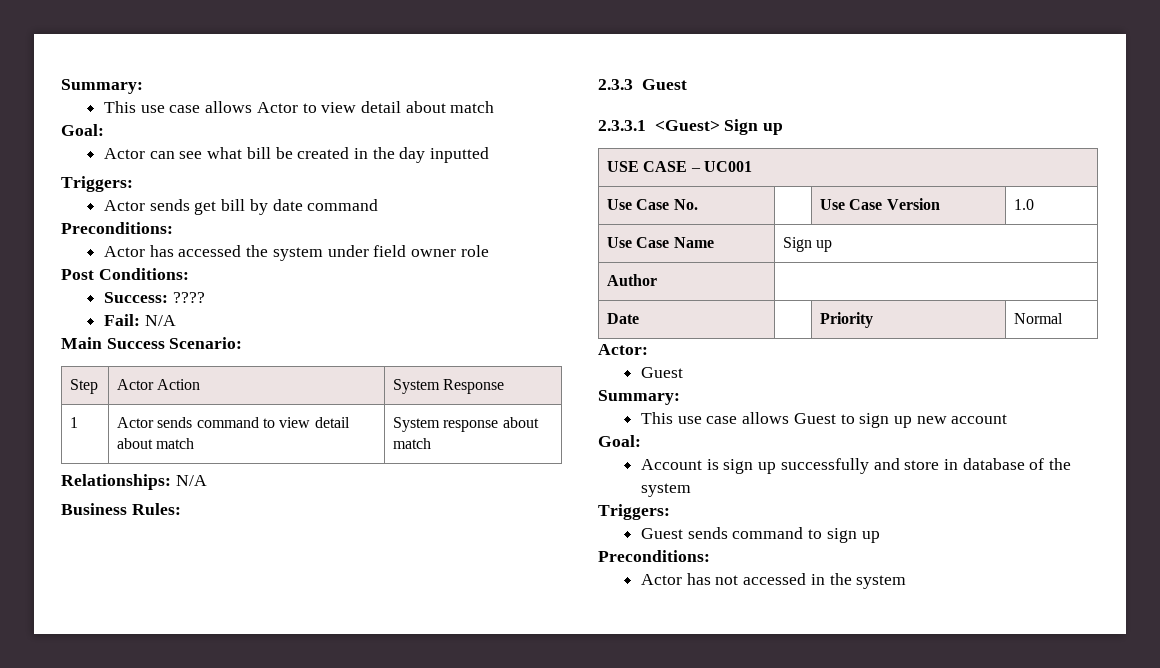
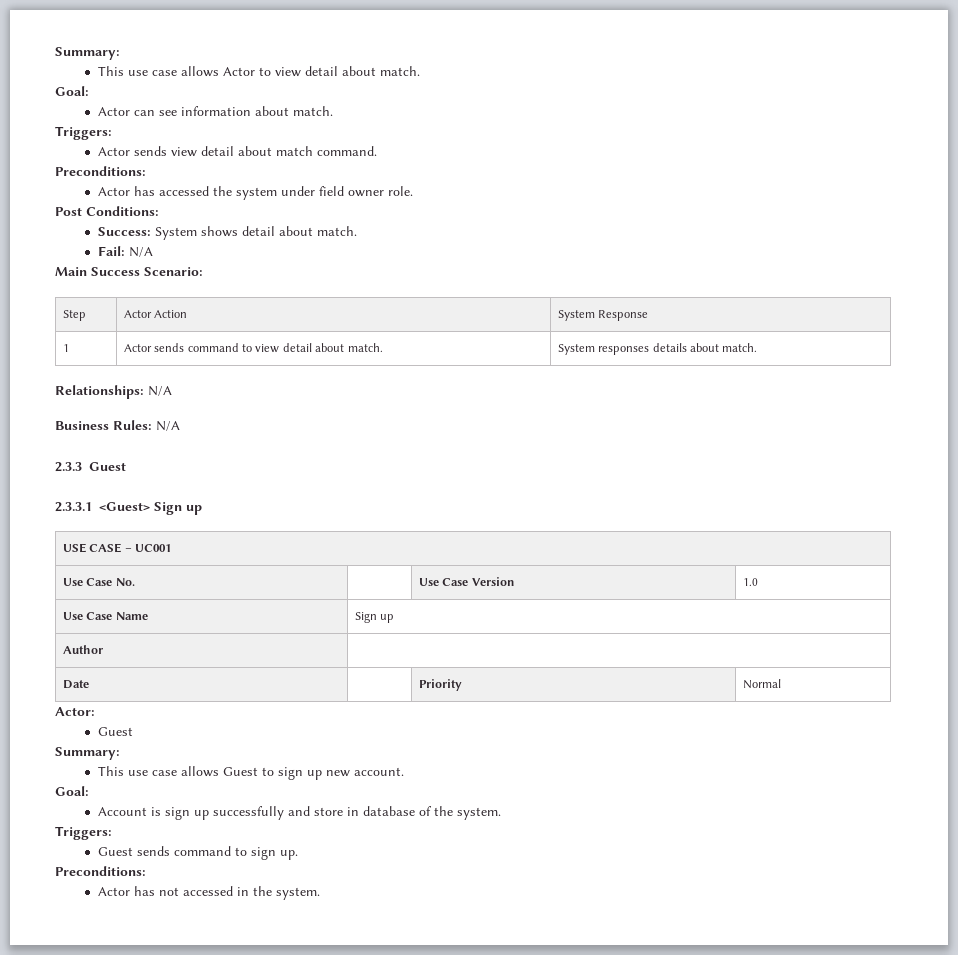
[450,101,495,113] match -> [379,66,420,76] match.
[207,147,490,163] [61,176,133,192] [103,199,379,215] what bill be created in the day inputted // Triggers: // Actor sends get bill by date command -> [180,106,333,116] [55,126,112,140] [97,146,377,157] information about match. // Triggers: // Actor sends view detail about match command.
[460,245,489,257] role -> [387,186,413,196] role.
[172,292,205,303] ???? -> [154,226,357,240] System shows detail about match.
[156,438,195,449] [393,417,539,432] [393,438,432,449] match | System response about match -> [347,343,383,352] [557,343,758,355] match. | System responses details about match.
(181, 509) none -> [156,421,180,431] N/A
[951,414,1008,424] account -> [353,767,404,776] account.
[640,483,691,497] system -> [456,807,501,820] system.
[861,531,880,543] up -> [279,850,298,860] up.
[856,575,907,589] system -> [275,887,320,900] system.

